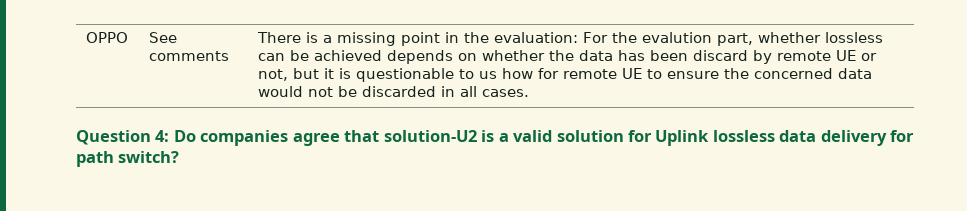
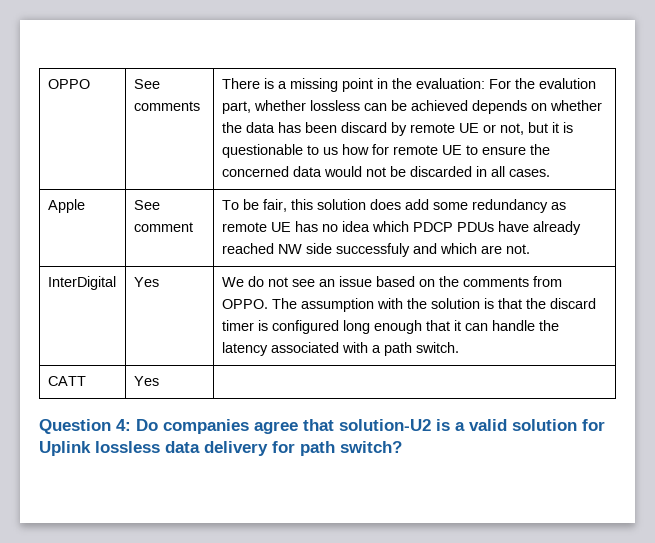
(530, 93) none -> [47,199,85,213] [133,200,160,210] [133,222,193,232] [221,199,566,213] [221,221,581,235] [221,243,530,257] [47,276,116,290] [133,277,159,287] [221,276,562,287] [221,298,596,312] [221,320,559,334] [221,342,459,356] [47,376,86,386] [133,376,159,386] // Apple | See comment | To be fair, this solution does add some redundancy as remote UE has no idea which PDCP PDUs have already reached NW side successfuly and which are not. // InterDigital | Yes | We do not see an issue based on the comments from OPPO. The assumption with the solution is that the discard timer is configured long enough that it can handle the latency associated with a path switch. // CATT | Yes |

